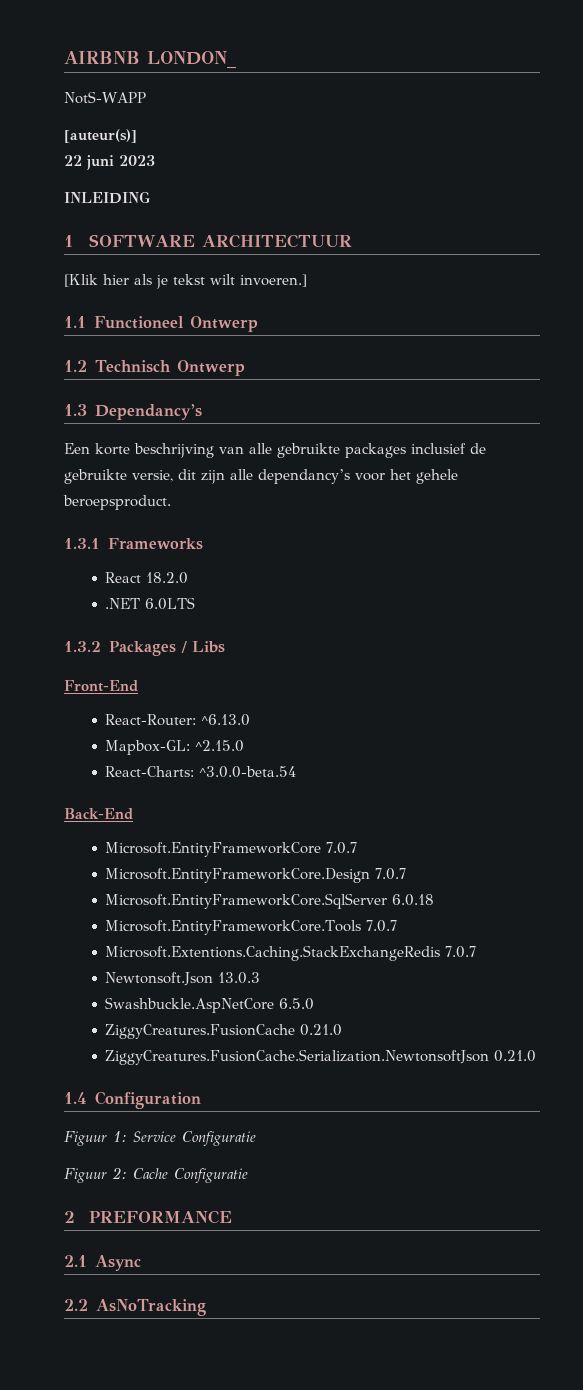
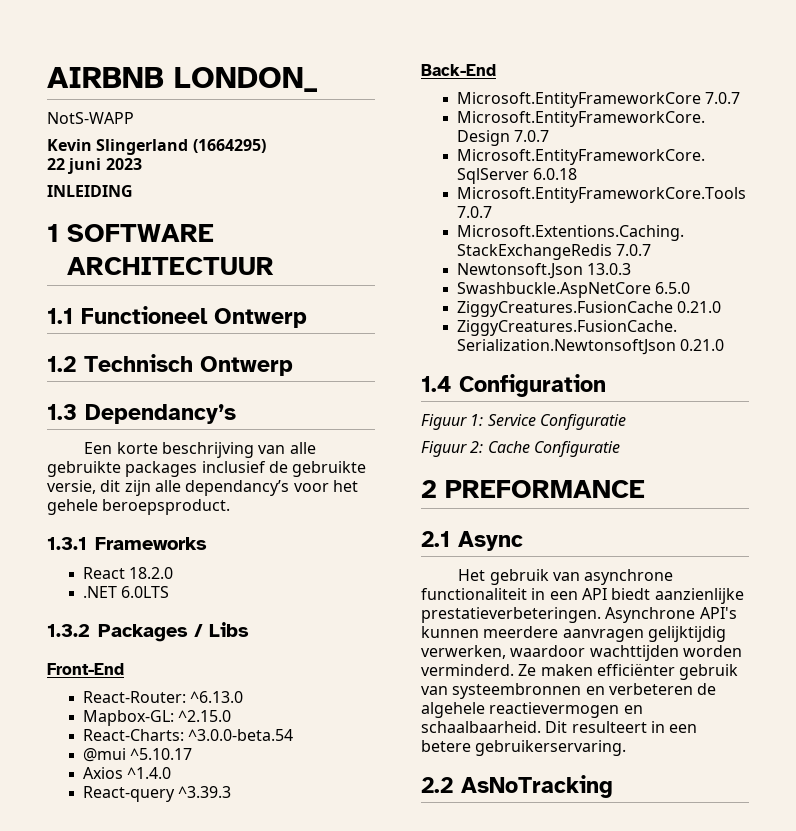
[64,129,137,143] [auteur(s)] -> [47,139,266,155] Kevin Slingerland (1664295)
[64,274,307,289] // [Klik hier als je tekst wilt invoeren.] -> (274, 266) none
(297, 772) none -> [83,748,193,762] [83,767,172,779] [83,786,232,802] // @mui ^5.10.17 // Axios ^1.4.0 // React-query ^3.39.3
(141, 1263) none -> [458,569,674,585] [421,588,744,604] [421,607,737,623] [421,626,726,642] [421,645,742,661] [421,663,739,680] [421,683,717,699] [421,702,643,718] [421,721,698,733] [421,740,627,756] // Het gebruik van asynchrone functionaliteit in een API biedt aanzienlijke prestatieverbeteringen. Asynchrone API's kunnen meerdere aanvragen gelijktijdig verwerken, waardoor wachttijden worden verminderd. Ze maken efficiënter gebruik van systeembronnen en verbeteren de algehele reactievermogen en schaalbaarheid. Dit resulteert in een betere gebruikerservaring.

